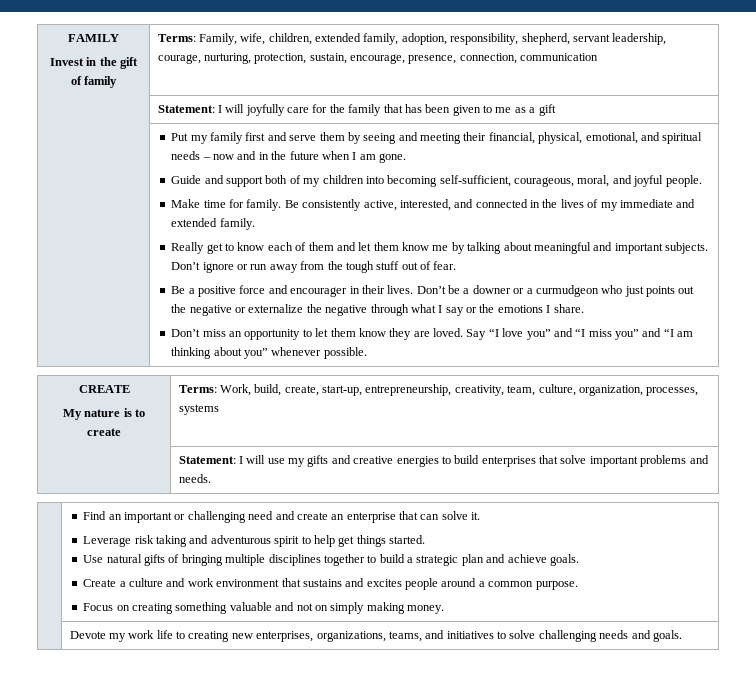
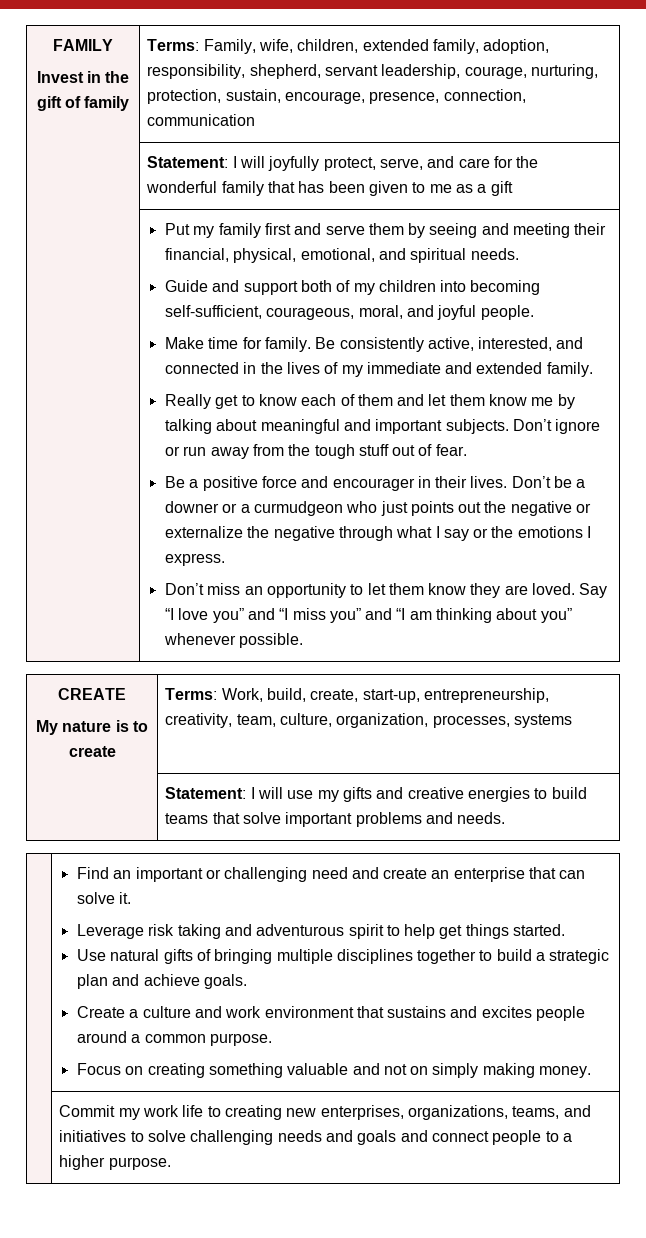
(285, 110) none -> [323,156,455,171] protect, serve, and
(345, 108) none -> [146,181,218,193] wonderful
[171,151,407,163] needs – now and in the future when I am gone. -> [470,248,519,260] needs.
[553,304,584,313] share. -> [164,553,225,566] express.
[481,456,536,467] enterprises -> [165,813,209,824] teams
[69,631,106,639] Devote -> [59,1105,116,1117] Commit
[652,630,682,642] goals. -> [357,1130,572,1145] [59,1155,171,1170] goals and connect people to a higher purpose.

